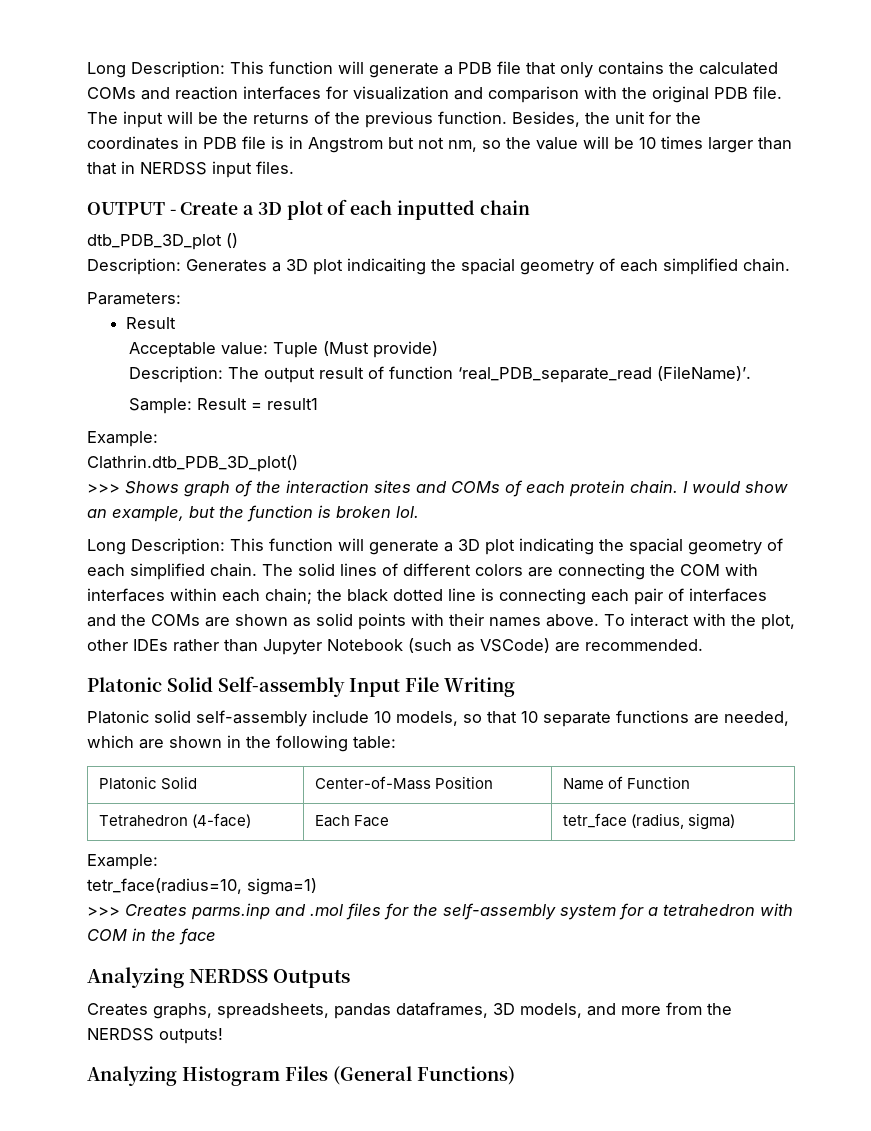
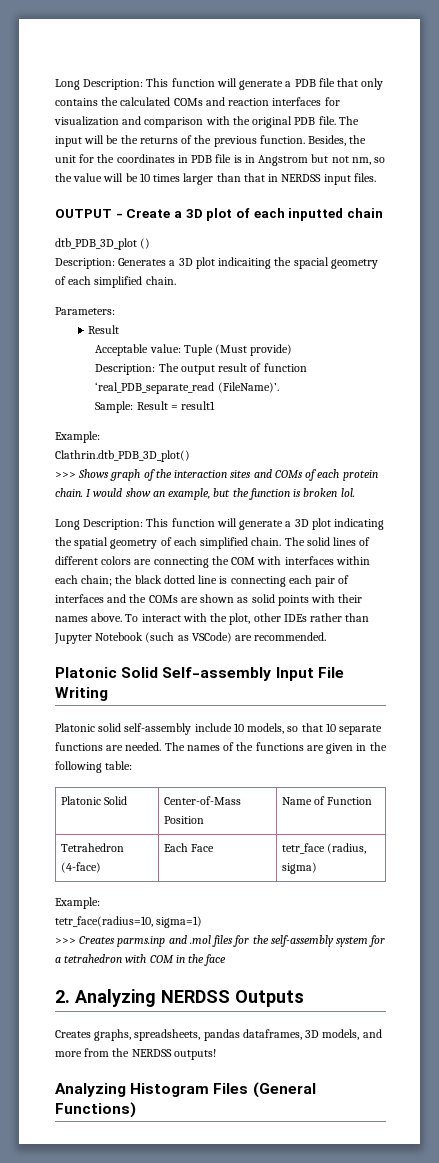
[629,538,683,555] spacial -> [74,537,109,549] spatial
[724,711,789,726] [87,735,222,749] needed, which are shown -> [125,742,354,754] needed. The names of the functions are given
(216, 936) none -> [55,990,70,1003] 2.

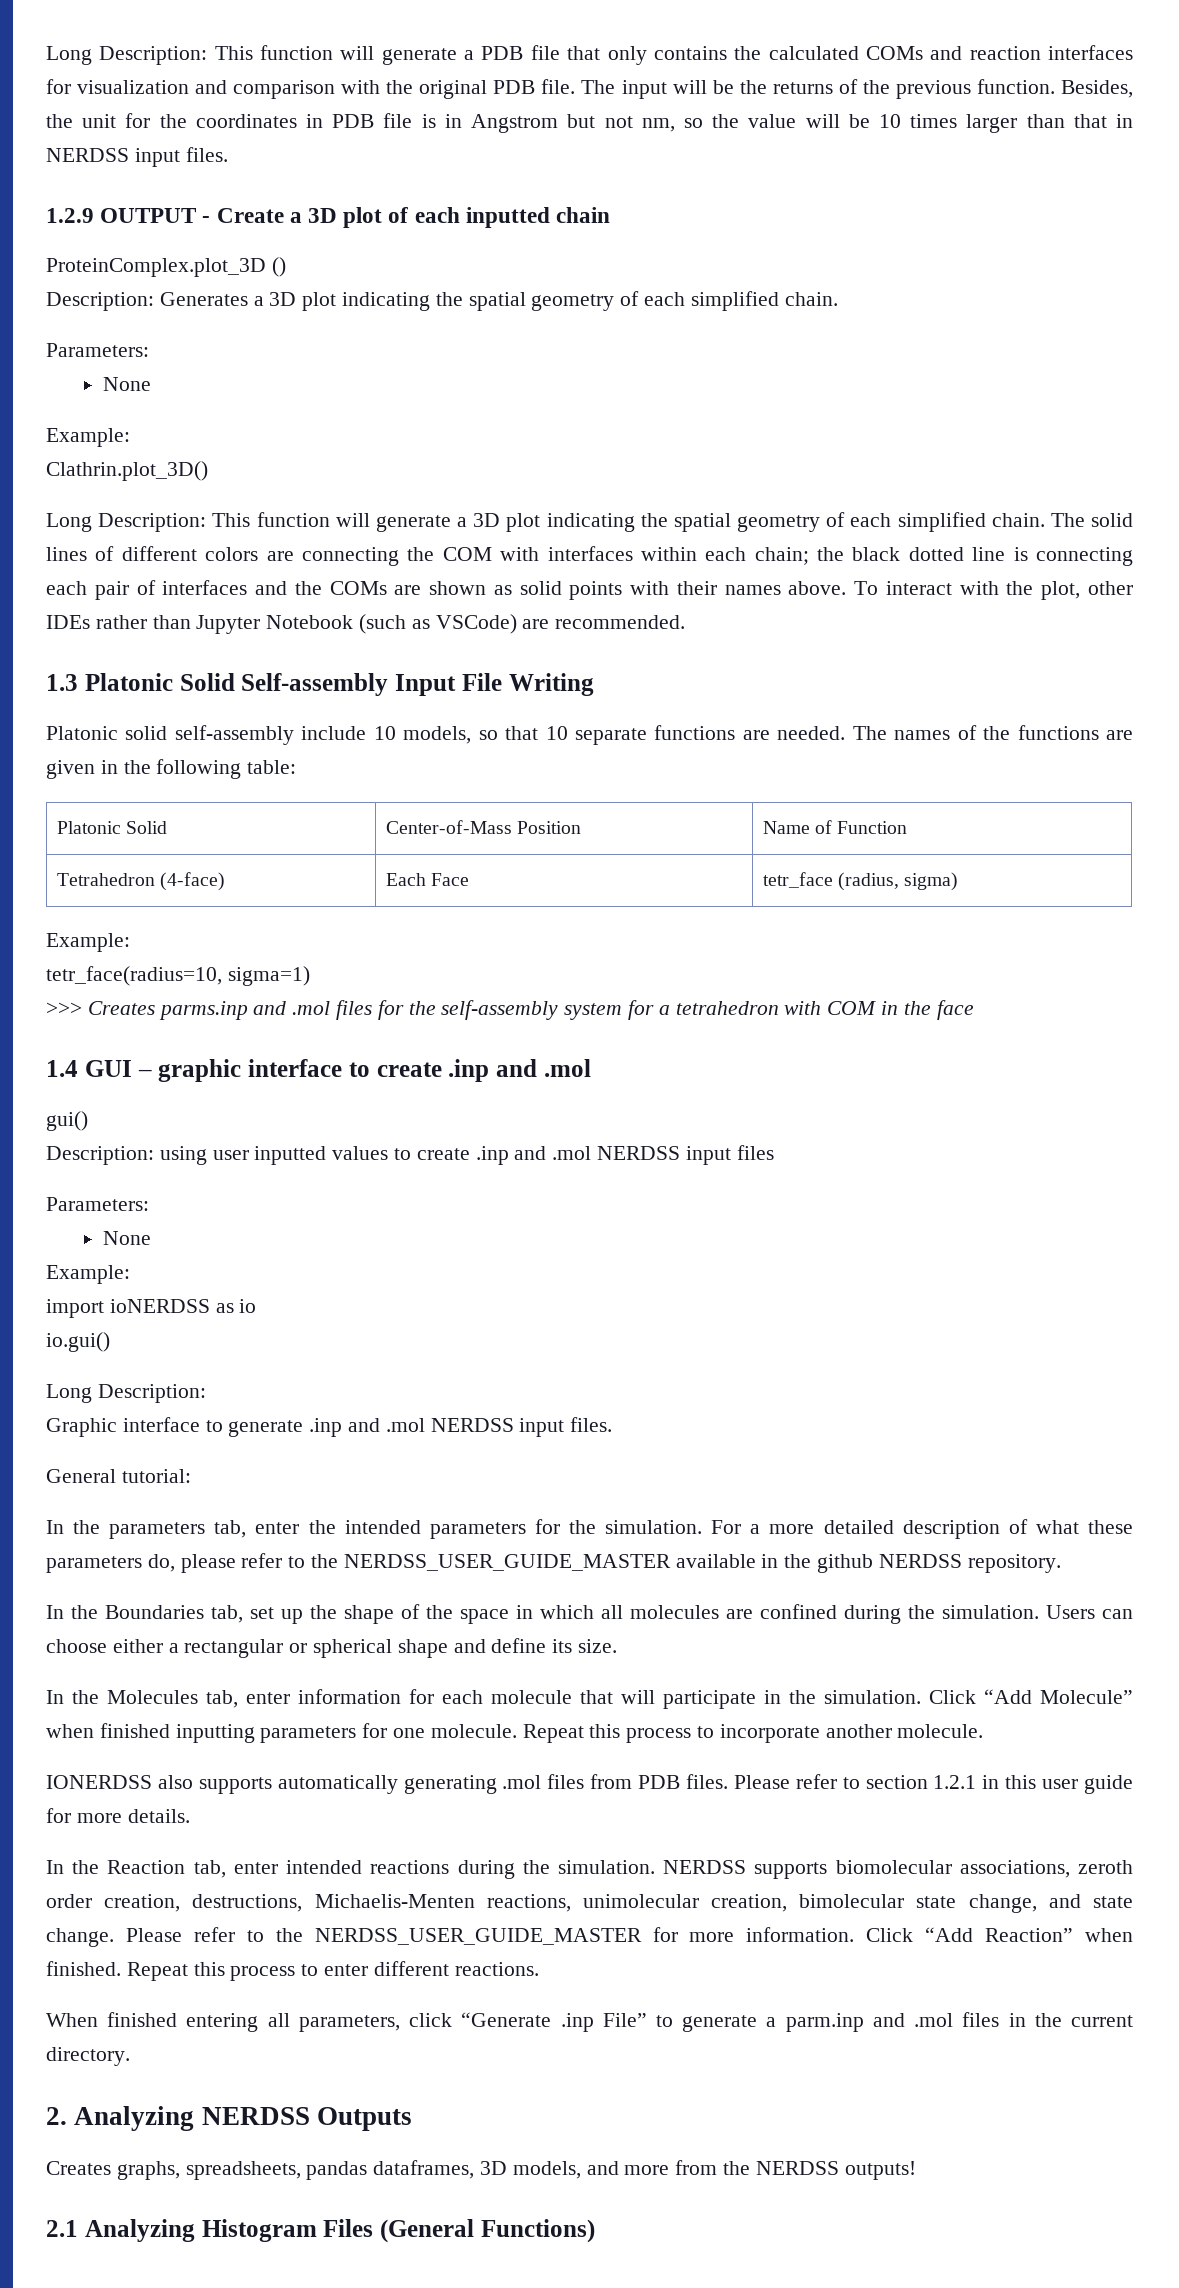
(376, 177) none -> [46,208,94,223] 1.2.9
[55,238,137,250] dtb_PDB_3D_plot -> [46,258,266,277] ProteinComplex.plot_3D
[218,257,329,269] indicaiting the spacial -> [342,292,526,311] indicating the spatial
[88,325,120,334] [95,344,293,356] [95,363,307,375] [95,382,279,394] [95,401,216,413] [55,431,100,443] [55,450,190,462] [55,469,378,481] [55,488,355,500] Result // Acceptable value: Tuple (Must provide) // Description: The output result of function ‘real_PDB_separate_read (FileName)’. // Sample: Result = result1 // Example: // Clathrin.dtb_PDB_3D_plot() // >>> Shows graph of the interaction sites and COMs of each protein chain. I would show an example, but the function is broken lol. -> [102,377,151,391] [46,428,130,447] [46,461,208,481] None // Example: // Clathrin.plot_3D()
(327, 636) none -> [46,674,78,691] 1.3
(227, 960) none -> [46,1059,591,1082] [46,1111,88,1131] [46,1145,774,1165] [46,1197,149,1211] [102,1231,151,1245] [46,1265,130,1284] [46,1299,257,1318] [46,1332,110,1352] [46,1384,206,1403] [46,1417,613,1437] [46,1469,191,1483] [46,1519,1133,1539] [46,1553,1061,1573] [46,1604,1133,1624] [46,1638,618,1658] [46,1689,1133,1709] [46,1723,984,1743] [46,1774,1134,1794] [46,1808,190,1823] [46,1860,1133,1879] [46,1894,1133,1913] [46,1927,1133,1947] [46,1961,539,1981] [46,2012,1133,2032] [46,2047,130,2066] // 1.4 GUI – graphic interface to create .inp and .mol // gui() // Description: using user inputted values to create .inp and .mol NERDSS input files // Parameters: // None // Example: // import ioNERDSS as io // io.gui() // Long Description: // Graphic interface to generate .inp and .mol NERDSS input files. // General tutorial: // In the parameters tab, enter the intended parameters for the simulation. For a more detailed description of what these parameters do, please refer to the NERDSS_USER_GUIDE_MASTER available in the github NERDSS repository. // In the Boundaries tab, set up the shape of the space in which all molecules are confined during the simulation. Users can choose either a rectangular or spherical shape and define its size. // In the Molecules tab, enter information for each molecule that will participate in the simulation. Click “Add Molecule” when finished inputting parameters for one molecule. Repeat this process to incorporate another molecule. // IONERDSS also supports automatically generating .mol files from PDB files. Please refer to section 1.2.1 in this user guide for more details. // In the Reaction tab, enter intended reactions during the simulation. NERDSS supports biomolecular associations, zeroth order creation, destructions, Michaelis-Menten reactions, unimolecular creation, bimolecular state change, and state change. Please refer to the NERDSS_USER_GUIDE_MASTER for more information. Click “Add Reaction” when finished. Repeat this process to enter different reactions. // When finished entering all parameters, click “Generate .inp File” to generate a parm.inp and .mol files in the current directory.
(216, 1054) none -> [46,2220,78,2237] 2.1

